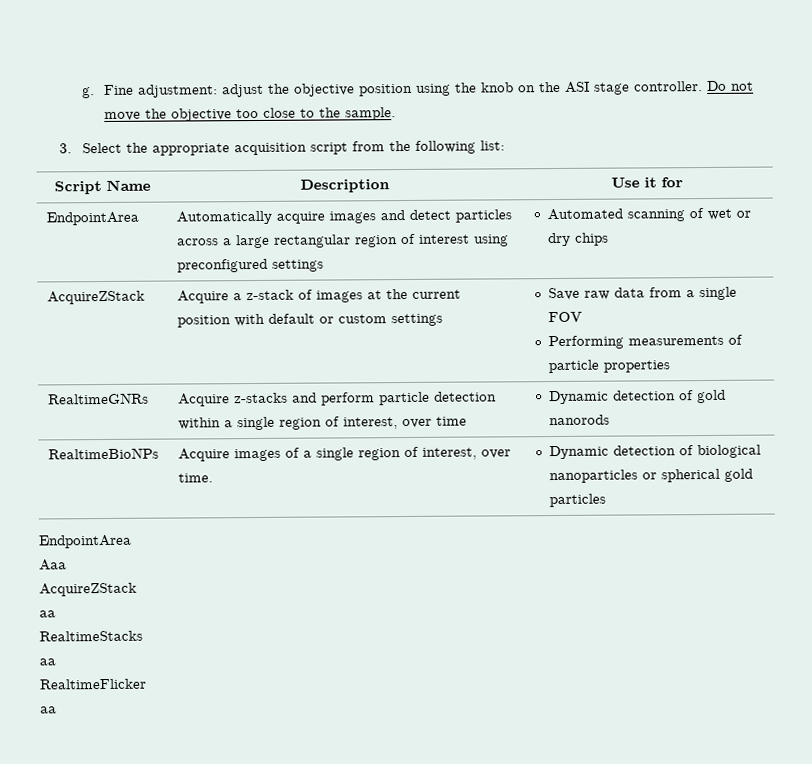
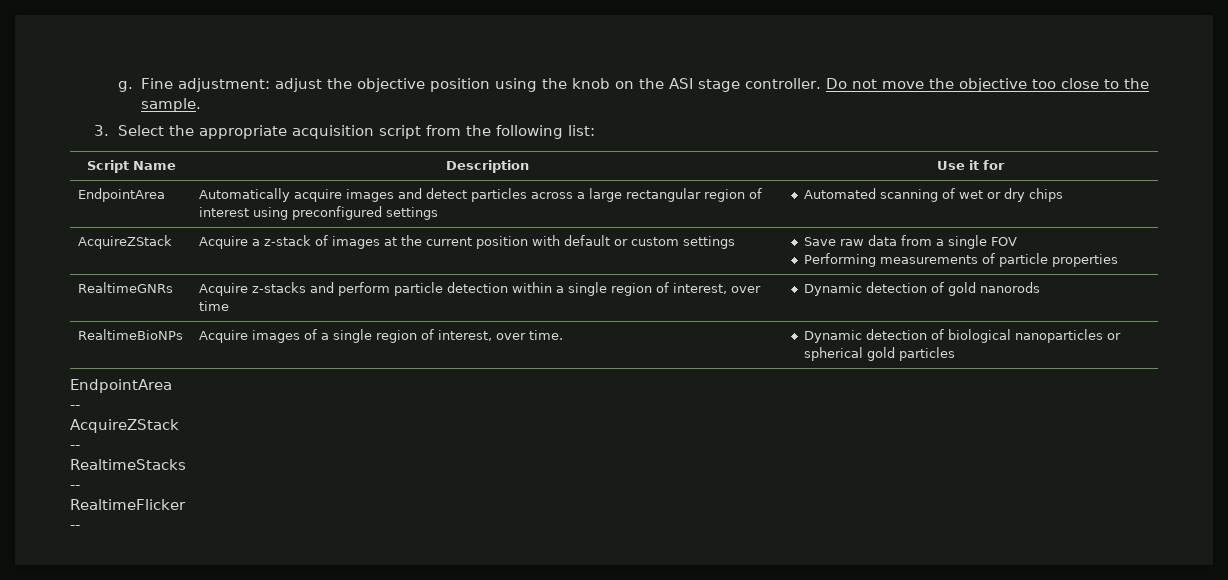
[39,559,67,571] Aaa -> [70,405,80,410] --
[39,610,56,618] aa -> [70,445,80,450] --
[39,658,56,666] aa -> [70,485,80,490] --
[40,706,57,714] aa -> [70,525,80,530] --

